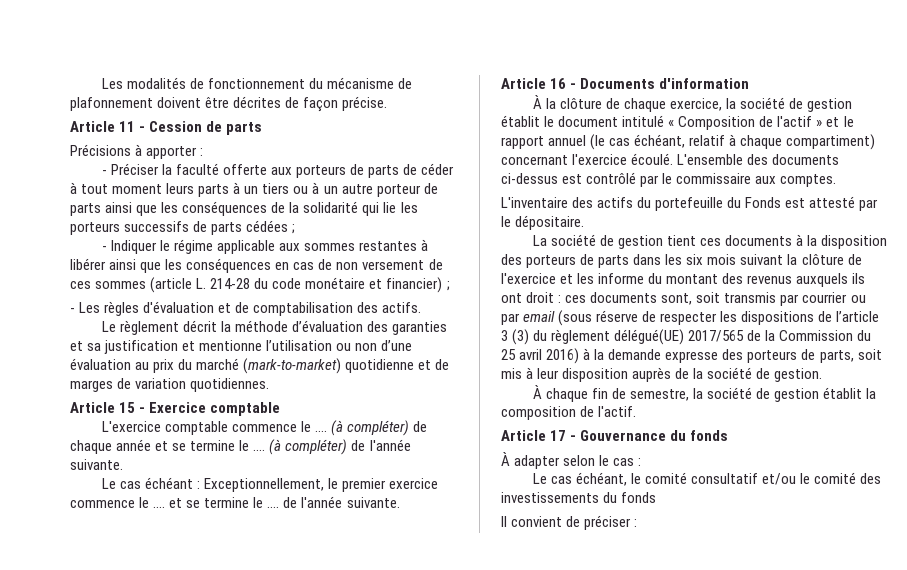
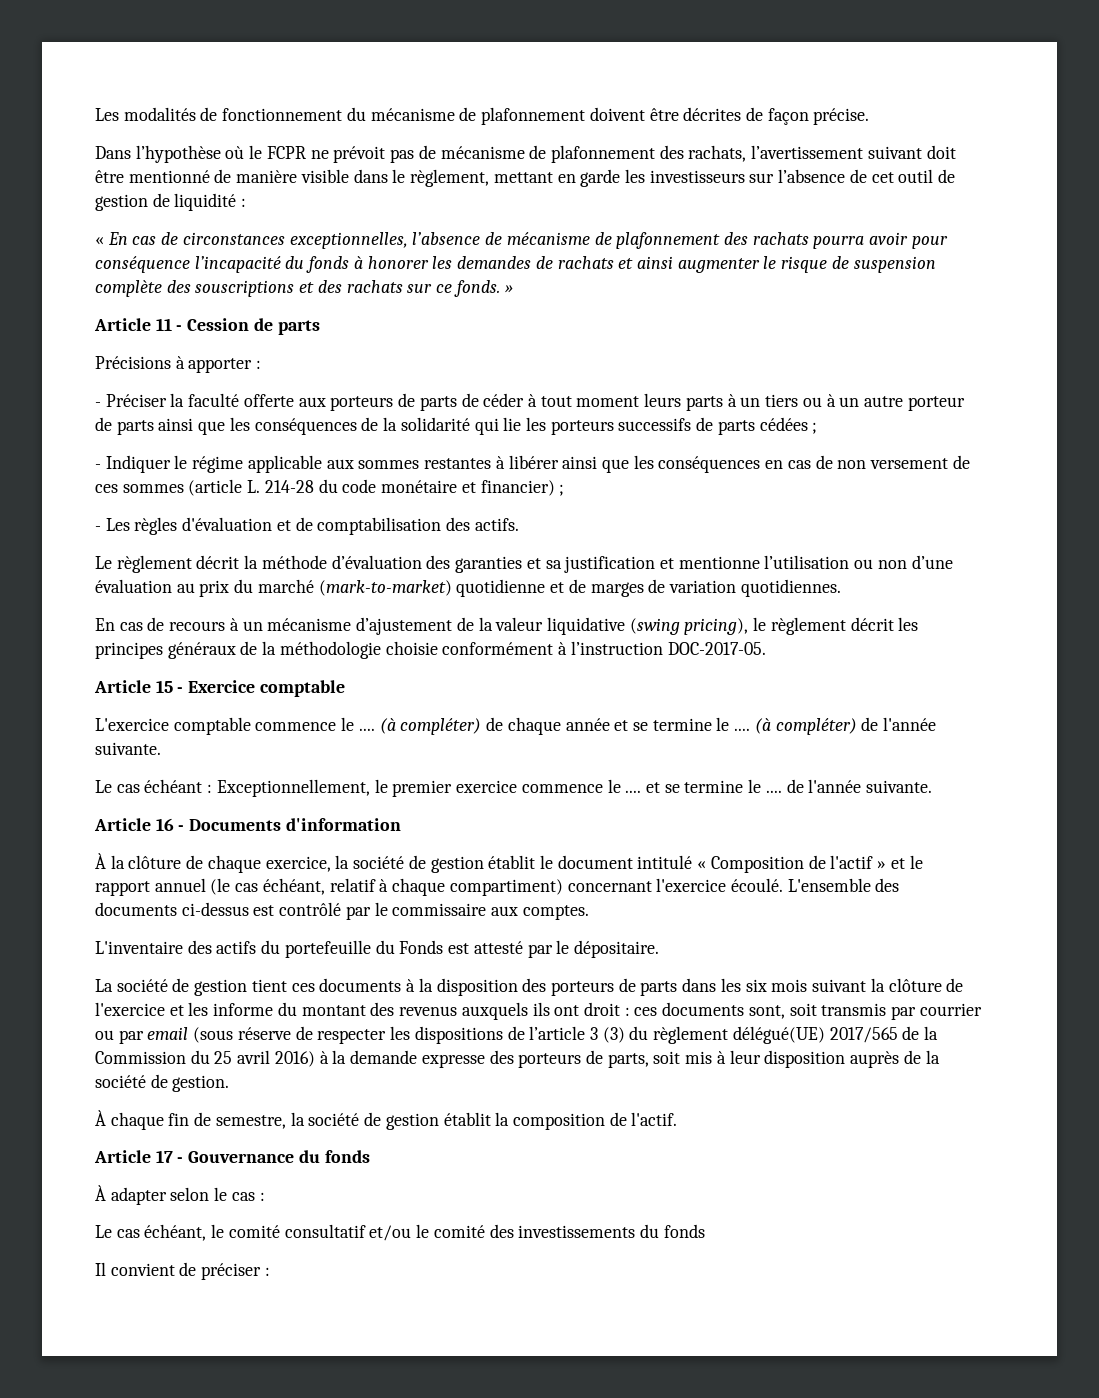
(388, 103) none -> [95,145,956,163] [95,169,956,187] [95,193,247,211] [95,232,948,249] [95,256,936,273] [95,280,513,297] // Dans l’hypothèse où le FCPR ne prévoit pas de mécanisme de plafonnement des rachats, l’avertissement suivant doit être mentionné de manière visible dans le règlement, mettant en garde les investisseurs sur l’absence de cet outil de gestion de liquidité : // « En cas de circonstances exceptionnelles, l’absence de mécanisme de plafonnement des rachats pourra avoir pour conséquence l’incapacité du fonds à honorer les demandes de rachats et ainsi augmenter le risque de suspension complète des souscriptions et des rachats sur ce fonds. »
(270, 385) none -> [95,617,919,635] [95,641,766,659] // En cas de recours à un mécanisme d’ajustement de la valeur liquidative (swing pricing), le règlement décrit les principes généraux de la méthodologie choisie conformément à l’instruction DOC-2017-05.

